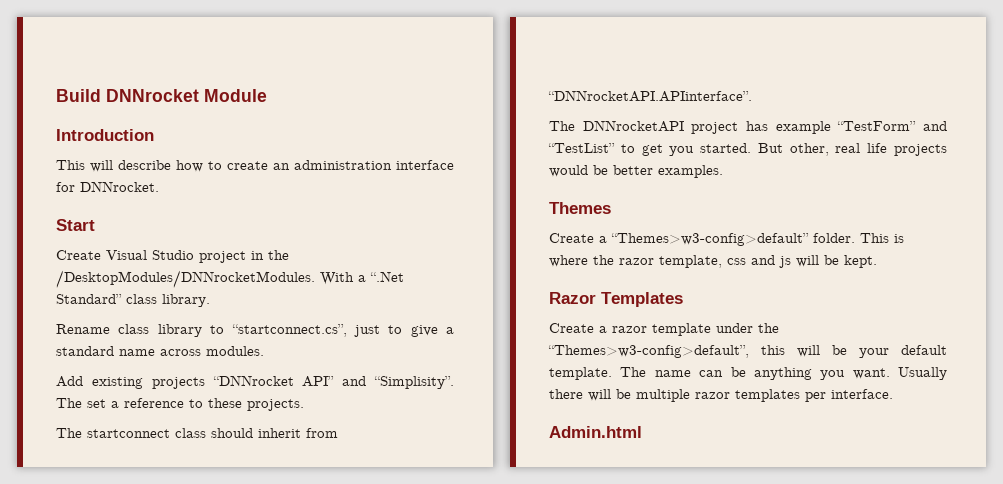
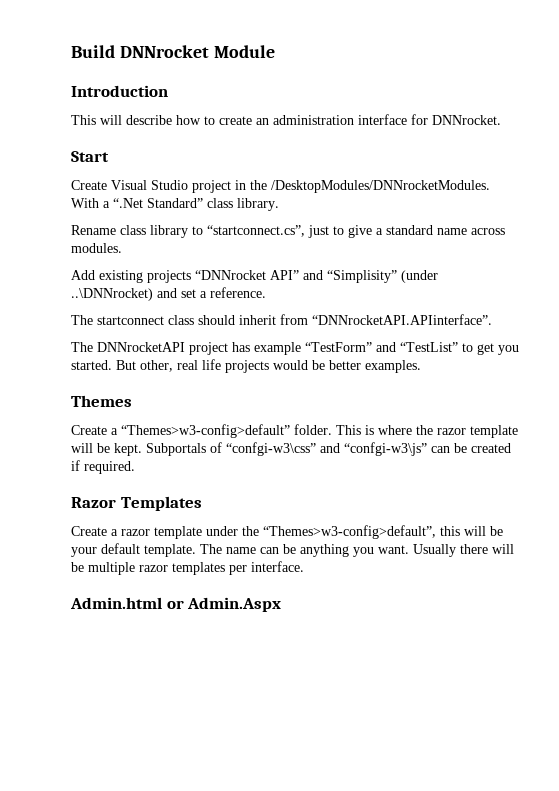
[374,376,454,389] [56,398,304,411] “Simplisity”. The set a reference to these projects. -> [327,270,438,283] [71,287,266,301] “Simplisity” (under ..\DNNrocket) and set a reference.
[659,255,791,268] template, css and js -> [470,425,518,438] template
(877, 261) none -> [146,442,511,456] [71,460,135,474] Subportals of “confgi-w3\css” and “confgi-w3\js” can be created if required.
(642, 432) none -> [166,597,282,612] or Admin.Aspx

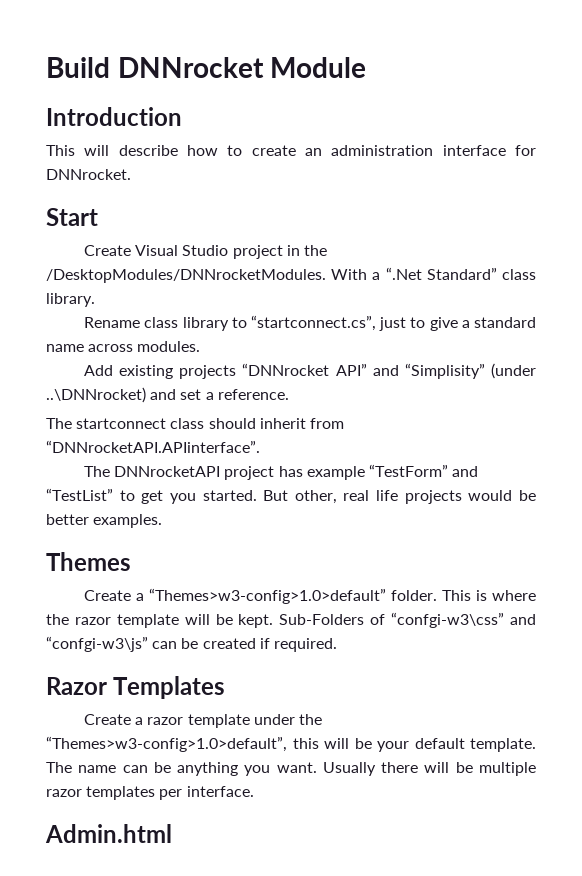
[121,424,290,438] “Themes>w3-config>default” -> [149,588,387,604] “Themes>w3-config>1.0>default”
[146,443,206,456] Subportals -> [279,614,365,625] Sub-Folders
[263,525,436,539] “Themes>w3-config>default”, -> [46,736,287,752] “Themes>w3-config>1.0>default”,
[166,597,282,612] or Admin.Aspx -> (172, 833) none

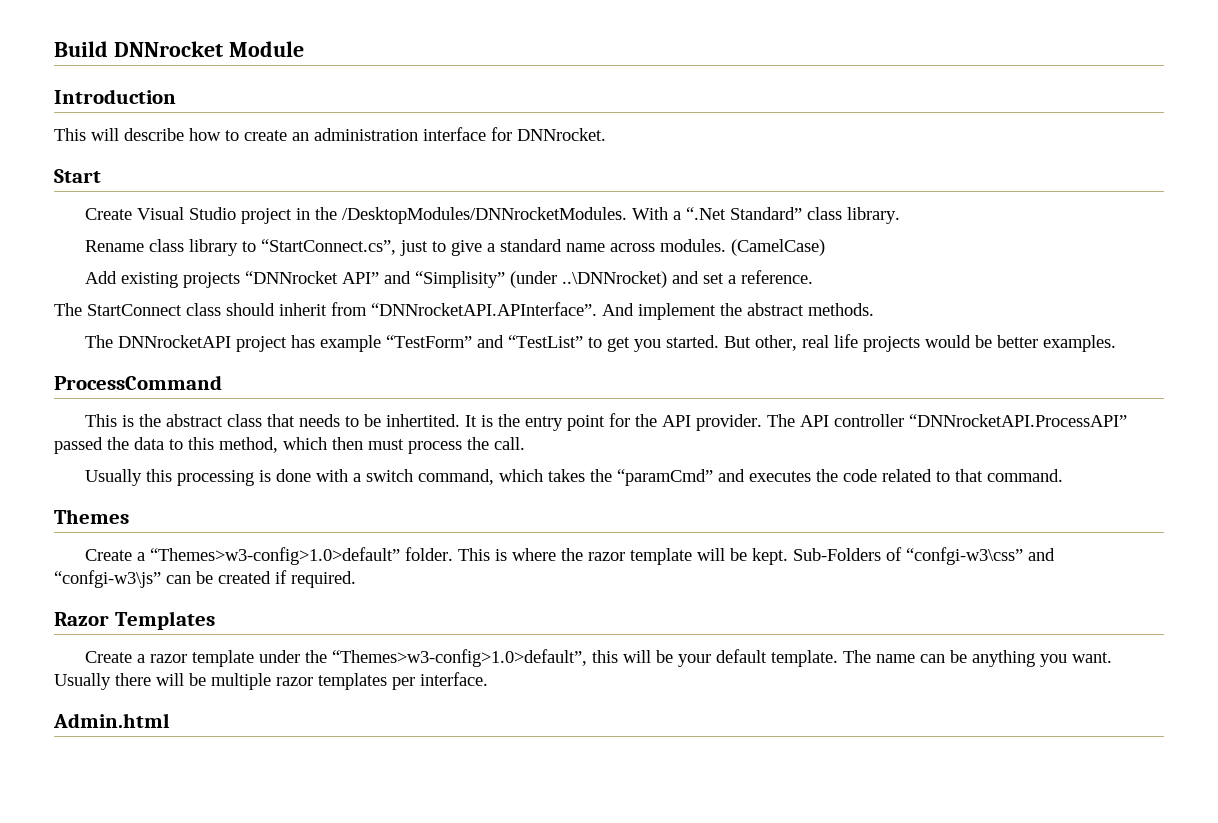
[250,315,376,331] “startconnect.cs”, -> [260,239,396,255] “StartConnect.cs”,
(201, 346) none -> [730,239,825,256] (CamelCase)
[76,418,167,429] startconnect -> [87,304,182,316] StartConnect
[46,440,260,453] “DNNrocketAPI.APIinterface”. -> [371,302,874,320] “DNNrocketAPI.APInterface”. And implement the abstract methods.
(163, 521) none -> [54,375,222,390] [84,413,1127,431] [54,437,525,454] [84,469,1063,486] // ProcessCommand // This is the abstract class that needs to be inhertited. It is the entry point for the API provider. The API controller “DNNrocketAPI.ProcessAPI” passed the data to this method, which then must process the call. // Usually this processing is done with a switch command, which takes the “paramCmd” and executes the code related to that command.

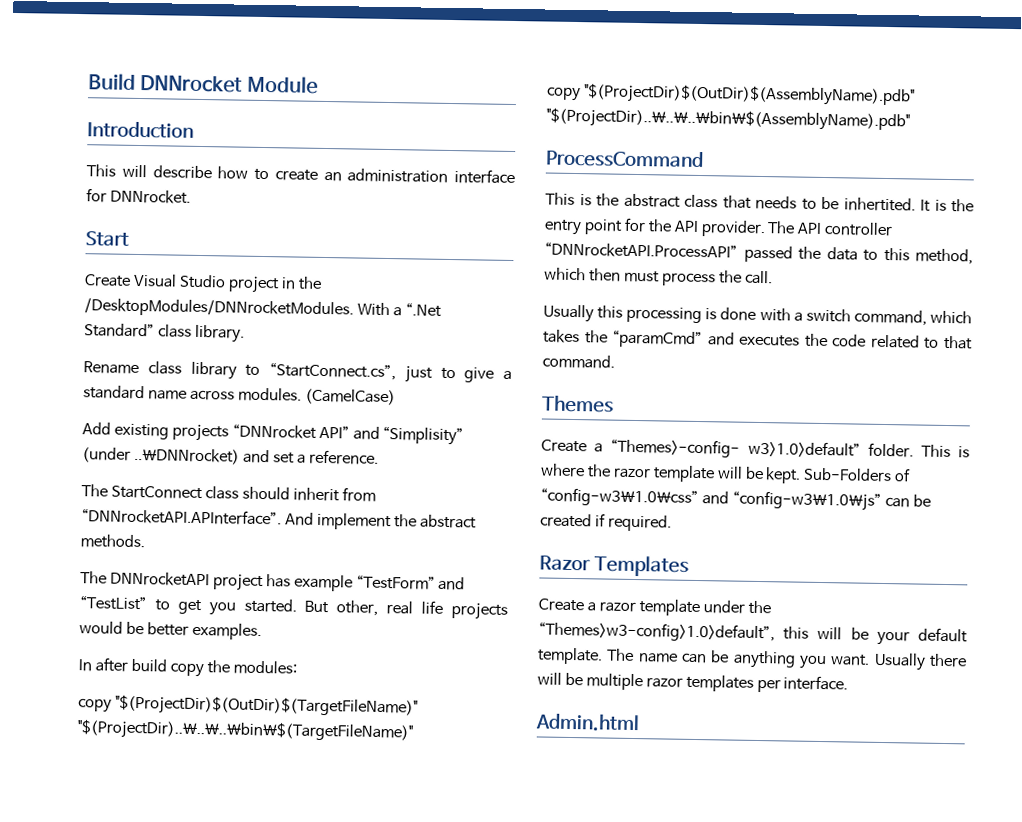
(1116, 343) none -> [78,657,297,678] [78,694,418,718] [77,719,413,743] [546,83,915,107] [546,107,910,132] // In after build copy the modules: // copy "$(ProjectDir)$(OutDir)$(TargetFileName)" "$(ProjectDir)..\..\..\bin\$(TargetFileName)" // copy "$(ProjectDir)$(OutDir)$(AssemblyName).pdb" "$(ProjectDir)..\..\..\bin\$(AssemblyName).pdb"
[149,547,400,565] “Themes>w3-config>1.0>default” -> [610,438,861,458] “Themes>-config- w3>1.0>default”
[905,547,1055,565] [54,570,161,588] “confgi-w3\css” and “confgi-w3\js” -> [540,487,882,511] “config-w3\1.0\css” and “config-w3\1.0\js”

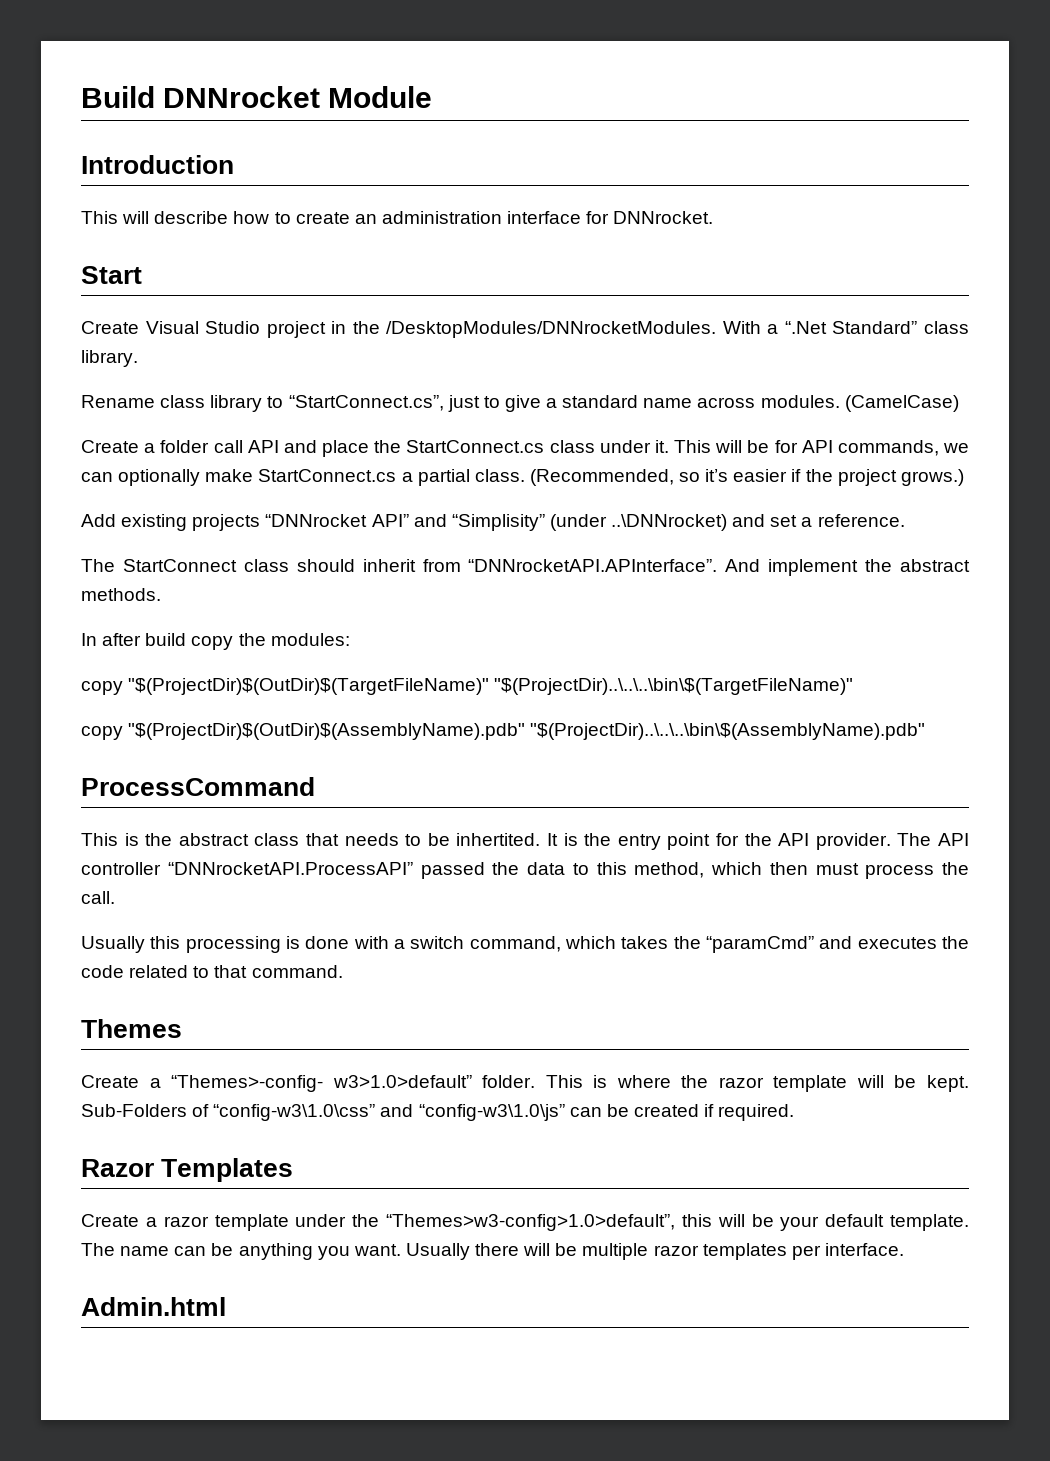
(396, 397) none -> [81,440,969,457] [81,469,964,486] // Create a folder call API and place the StartConnect.cs class under it. This will be for API commands, we can optionally make StartConnect.cs a partial class. (Recommended, so it’s easier if the project grows.)
[80,571,466,592] [79,595,508,620] [79,621,262,641] // The DNNrocketAPI project has example “TestForm” and “TestList” to get you started. But other, real life projects would be better examples. -> (161, 594) none

